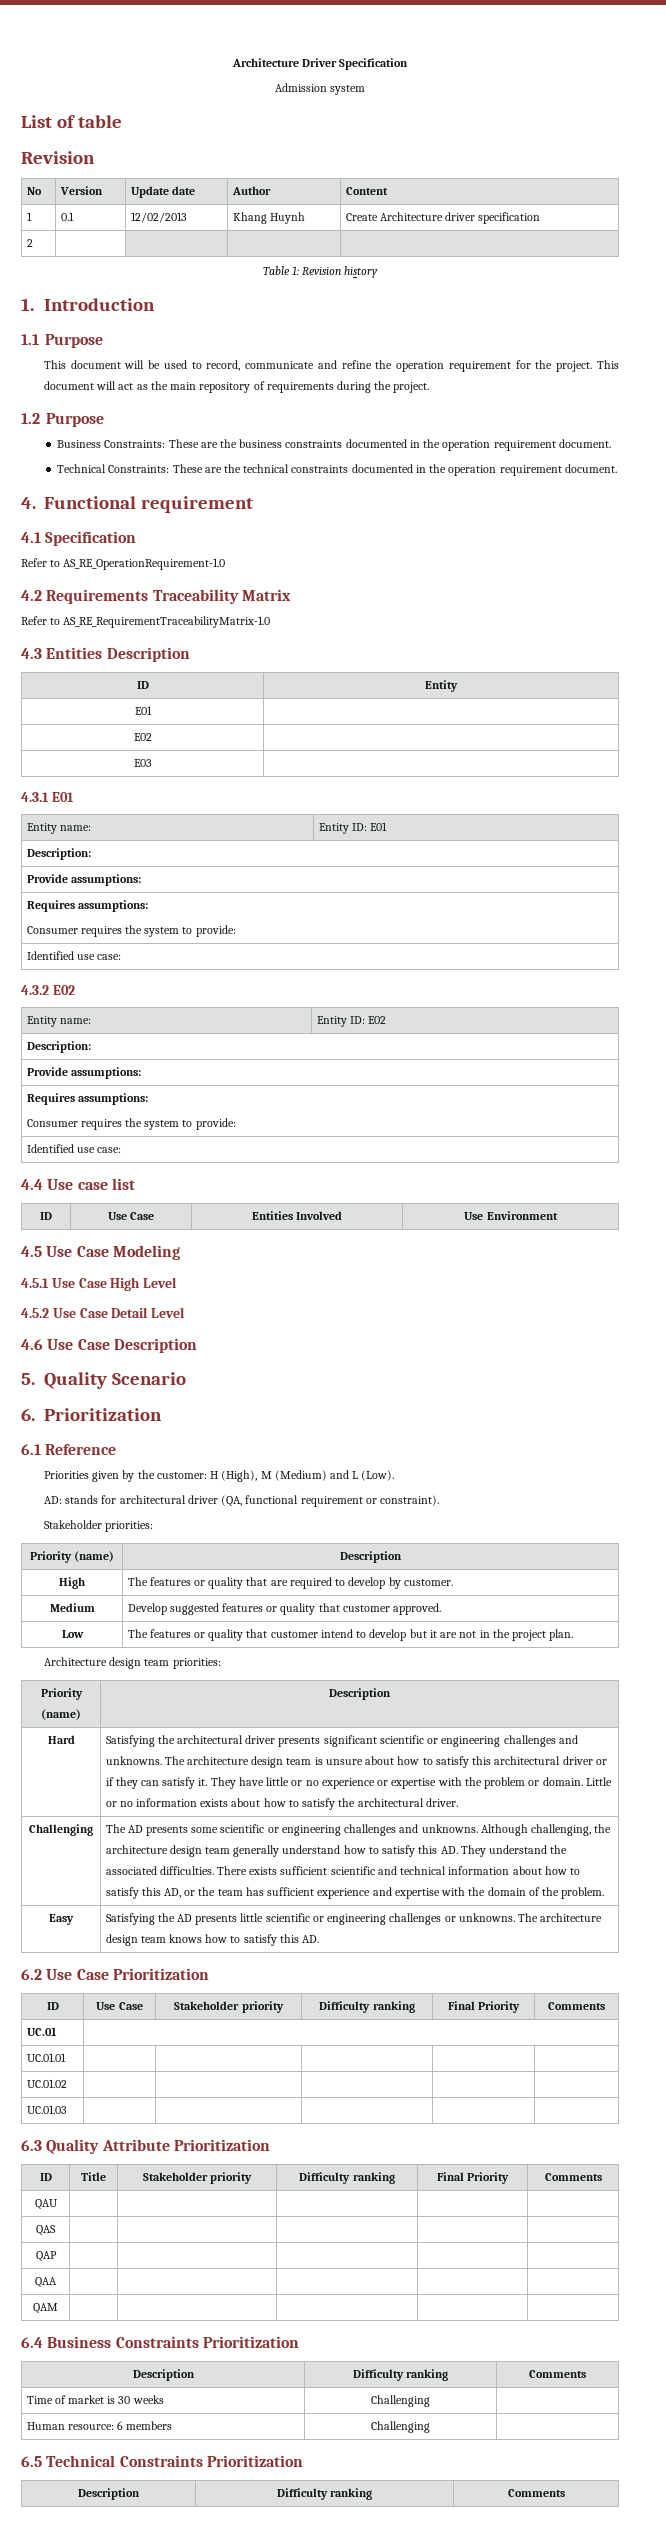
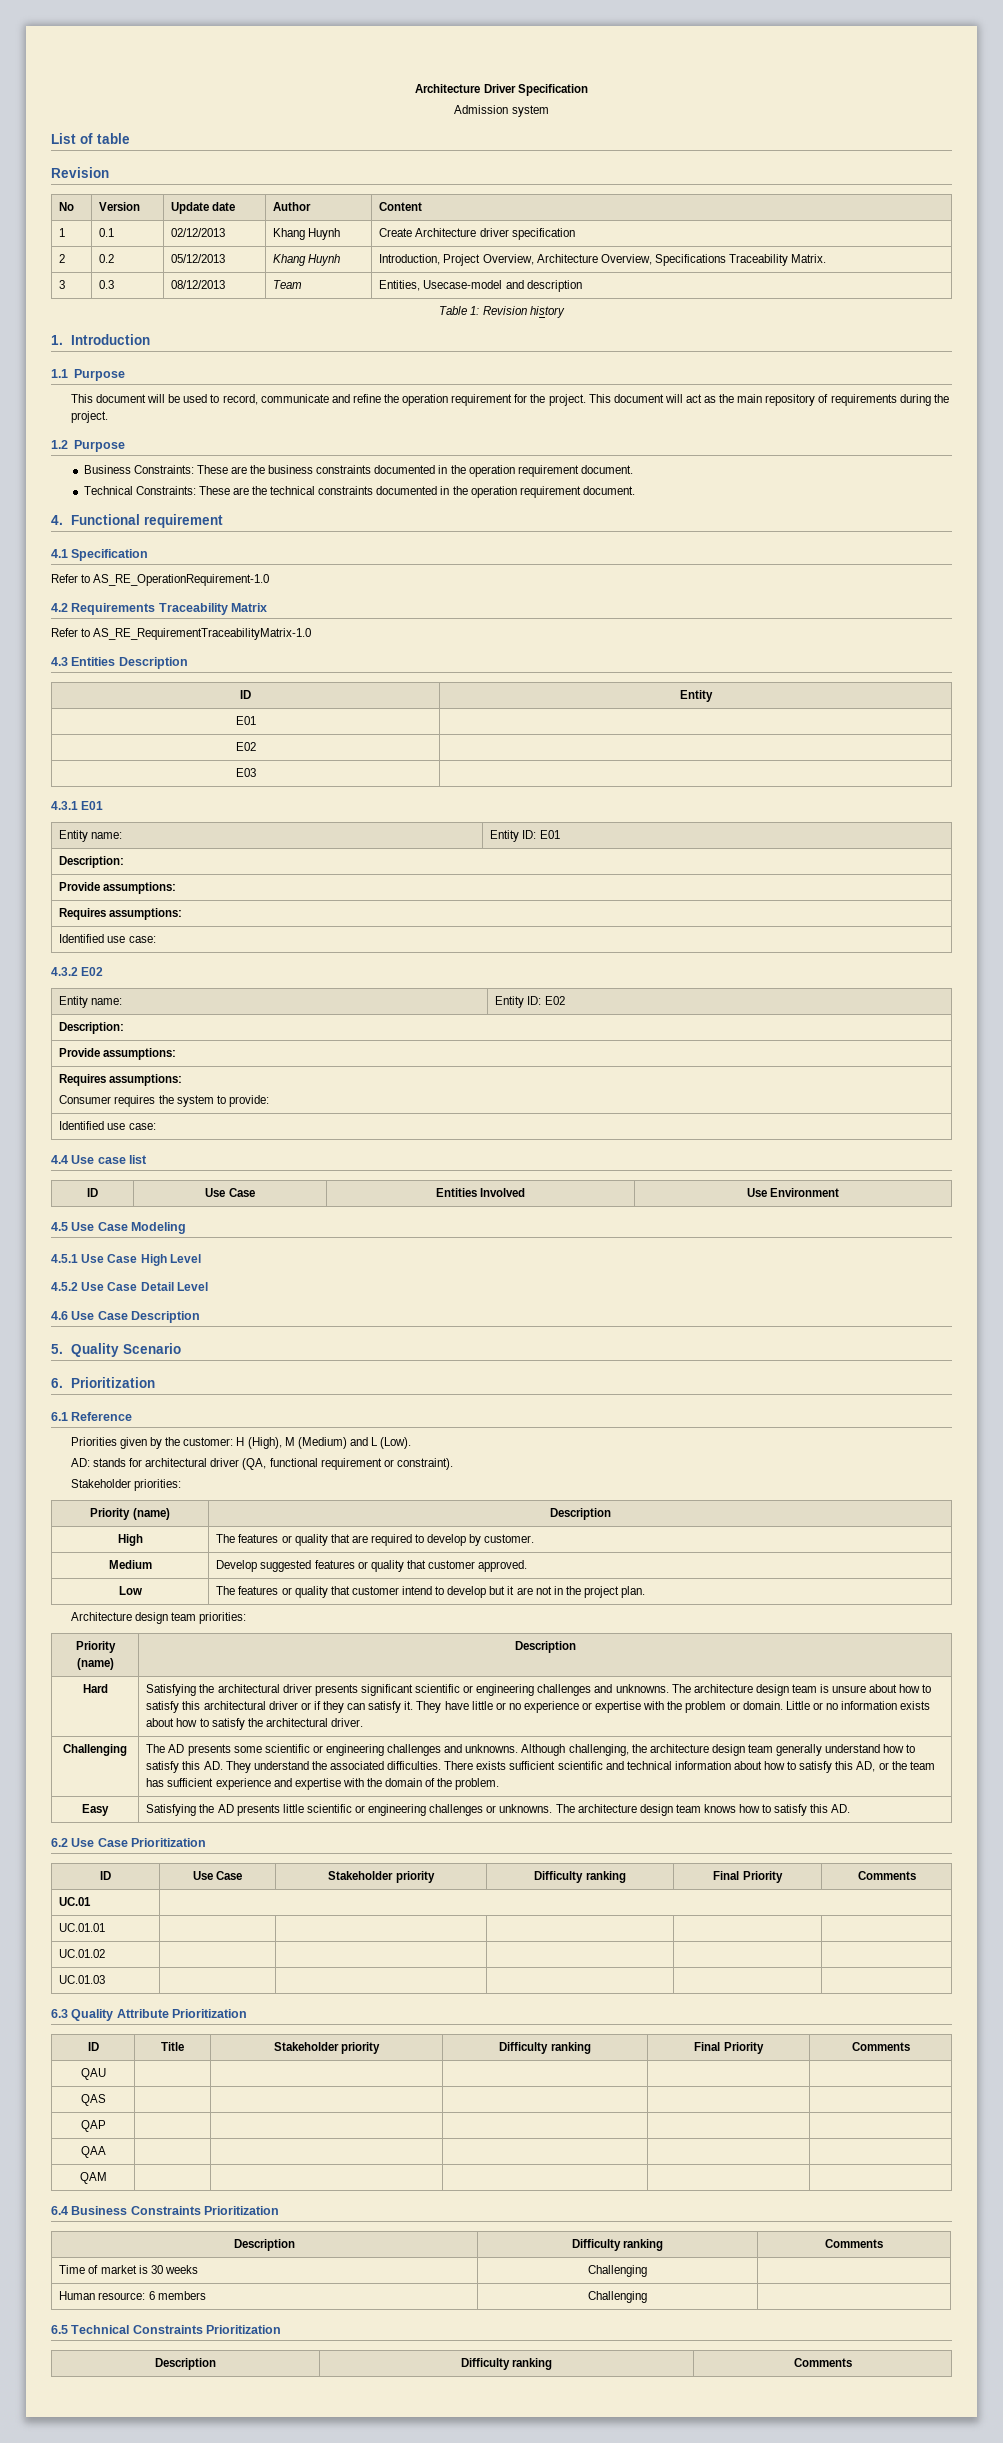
[130,212,187,223] 12/02/2013 -> [171,228,226,237] 02/12/2013
(33, 243) | | | -> [99,254,115,263] [171,254,226,263] [273,254,341,266] [379,254,827,266] [59,280,66,289] [99,280,115,289] [171,280,226,289] [273,280,303,289] [379,280,582,292] 0.2 | 05/12/2013 | Khang Huynh | Introduction, Project Overview, Architecture Overview, Specifications Traceability Matrix. // 3 | 0.3 | 08/12/2013 | Team | Entities, Usecase-model and description
[26,925,236,937] // Consumer requires the system to provide: -> (183, 914) none

